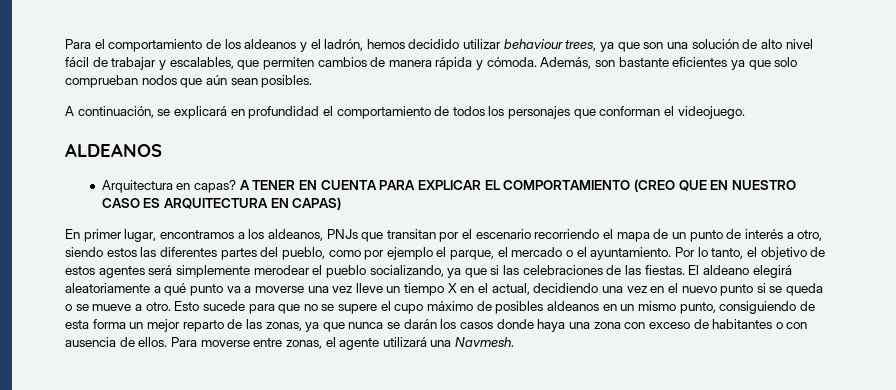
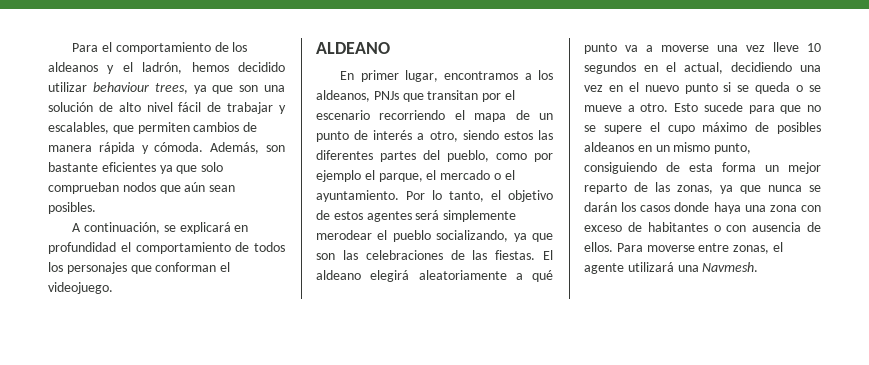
[65,143,162,157] [101,179,796,193] [101,197,342,210] ALDEANOS // Arquitectura en capas? A TENER EN CUENTA PARA EXPLICAR EL COMPORTAMIENTO (CREO QUE EN NUESTRO CASO ES ARQUITECTURA EN CAPAS) -> [316,42,390,54] ALDEANO
[490,265,500,275] si -> [316,253,335,260] son
[386,283,457,296] un tiempo X -> [807,43,821,52] [584,62,636,74] 10 segundos

